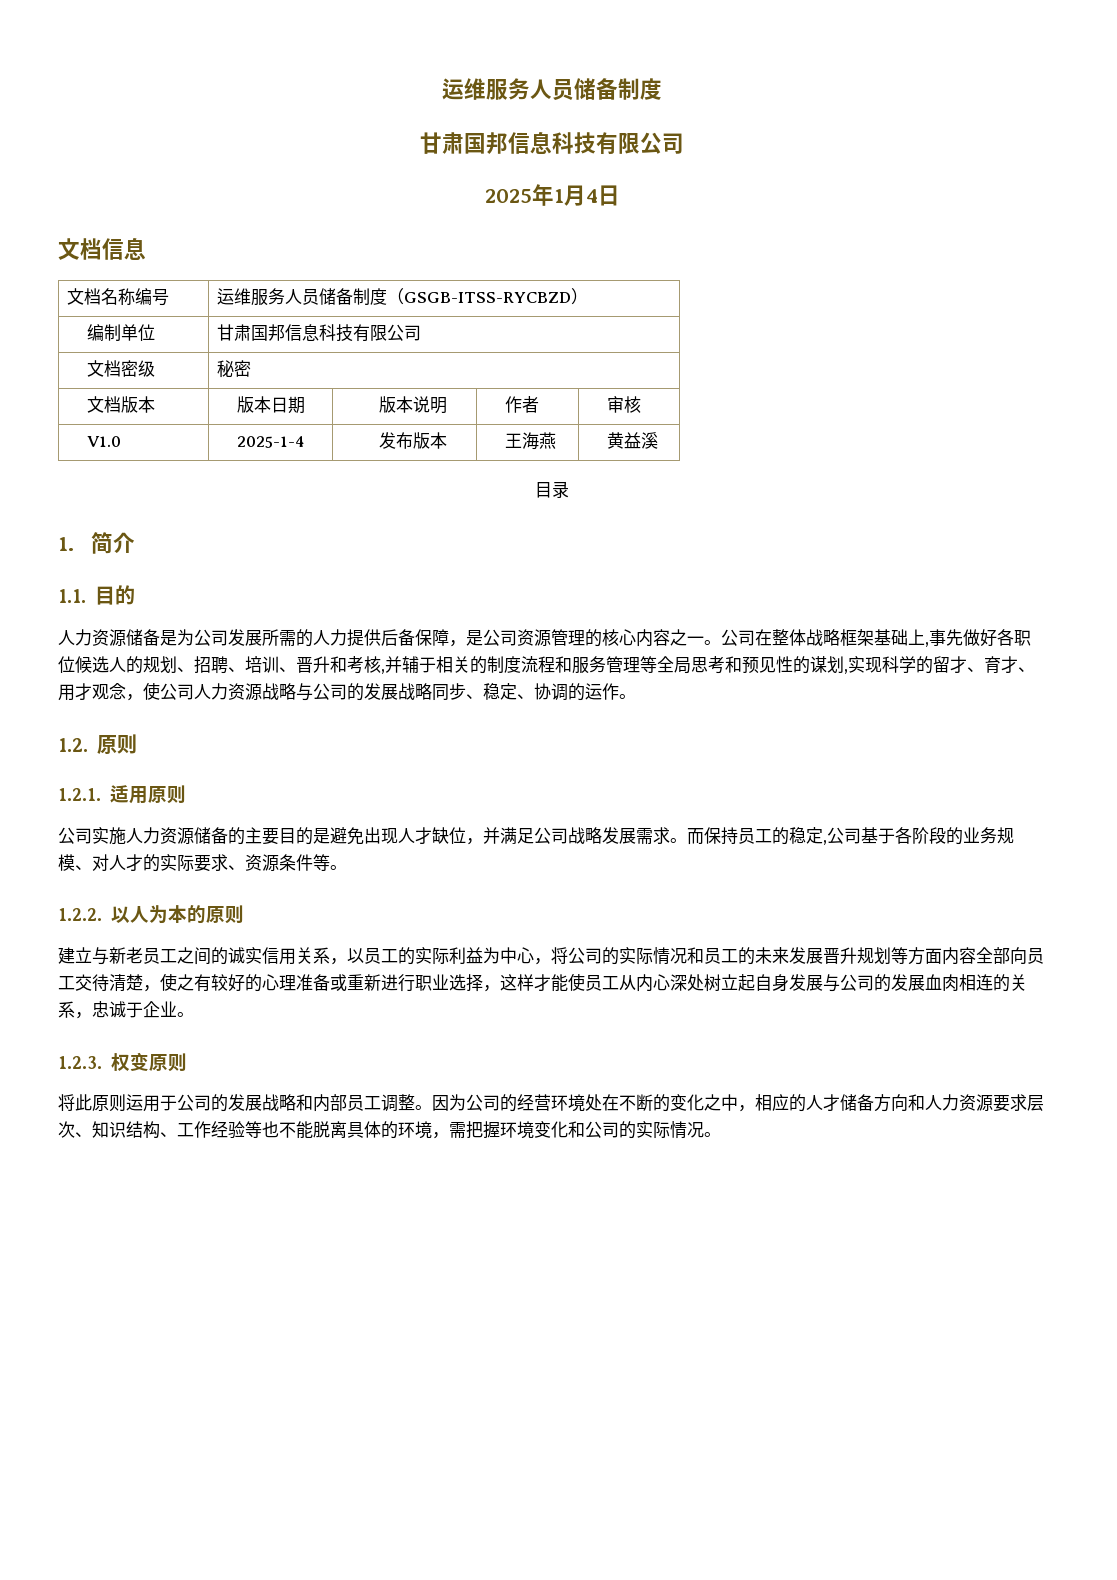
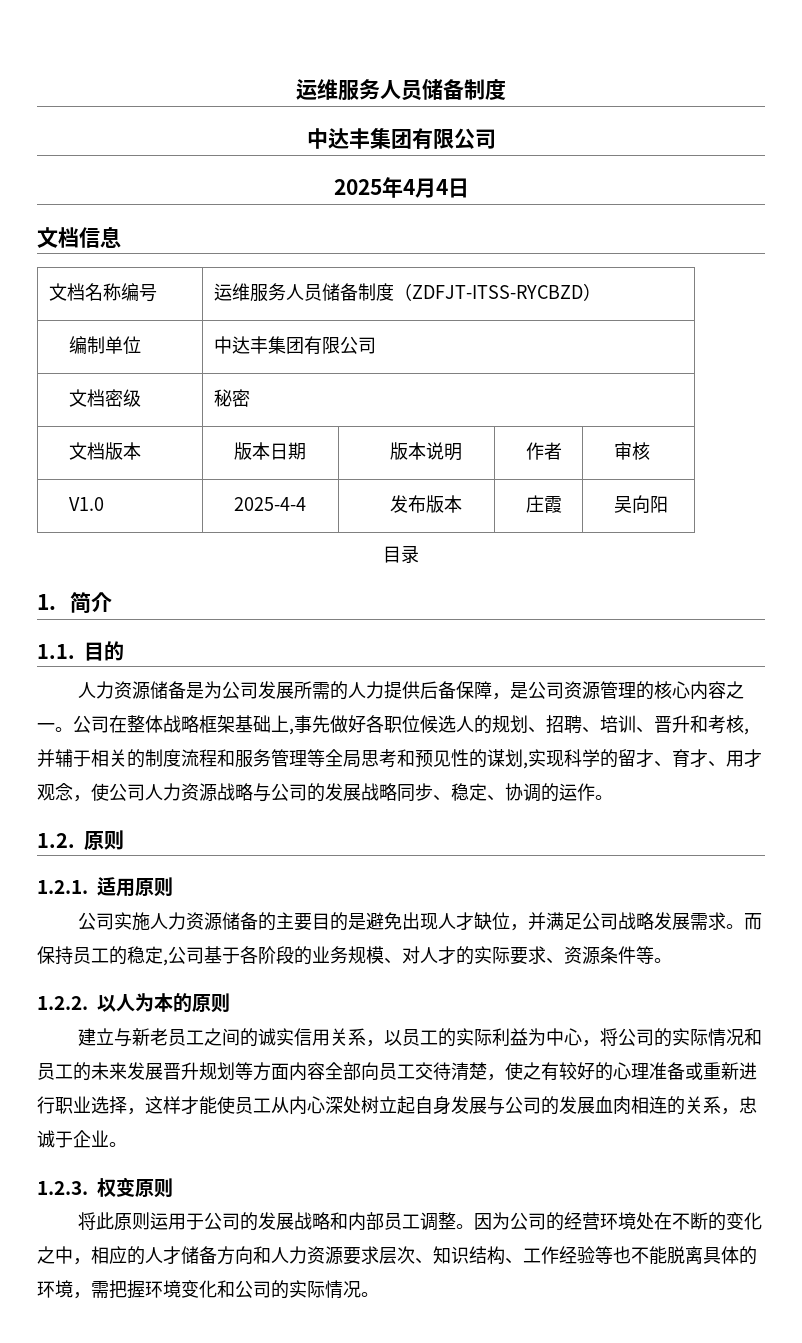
[420,131,596,154] 甘肃国邦信息科技 -> [306,128,412,149] 中达丰集团
[553,189,564,203] 1 -> [402,179,415,195] 4
[403,292,571,303] GSGB-ITSS-RYCBZD -> [412,285,584,299] ZDFJT-ITSS-RYCBZD
[216,324,353,342] 甘肃国邦信息科技 -> [214,336,305,354] 中达丰集团
[236,436,305,448] 2025-1-4 -> [234,497,307,511] 2025-4-4
[504,432,556,450] [606,432,658,449] 王海燕 | 黄益溪 -> [525,495,562,513] [614,495,669,513] 庄霞 | 吴向阳

